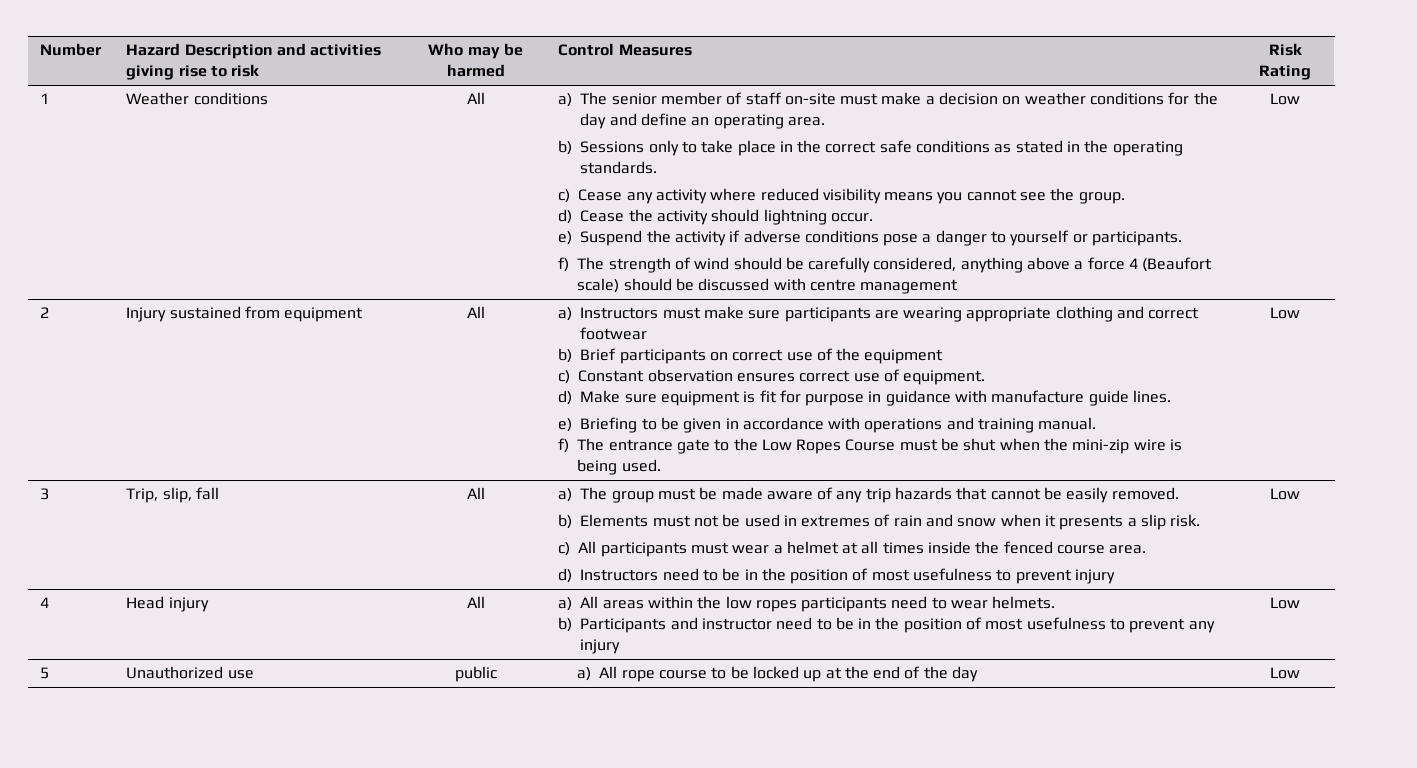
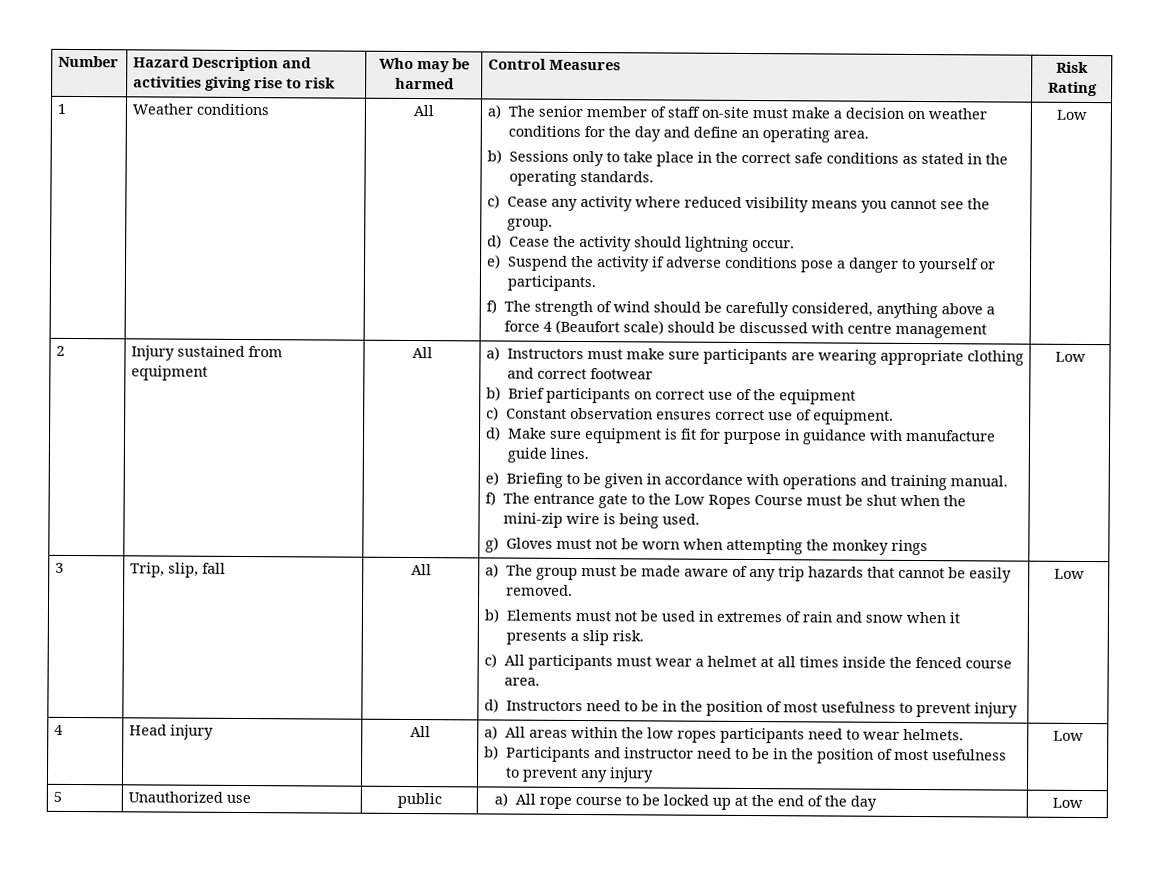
(661, 465) none -> [485,536,928,556] // g) Gloves must not be worn when attempting the monkey rings

